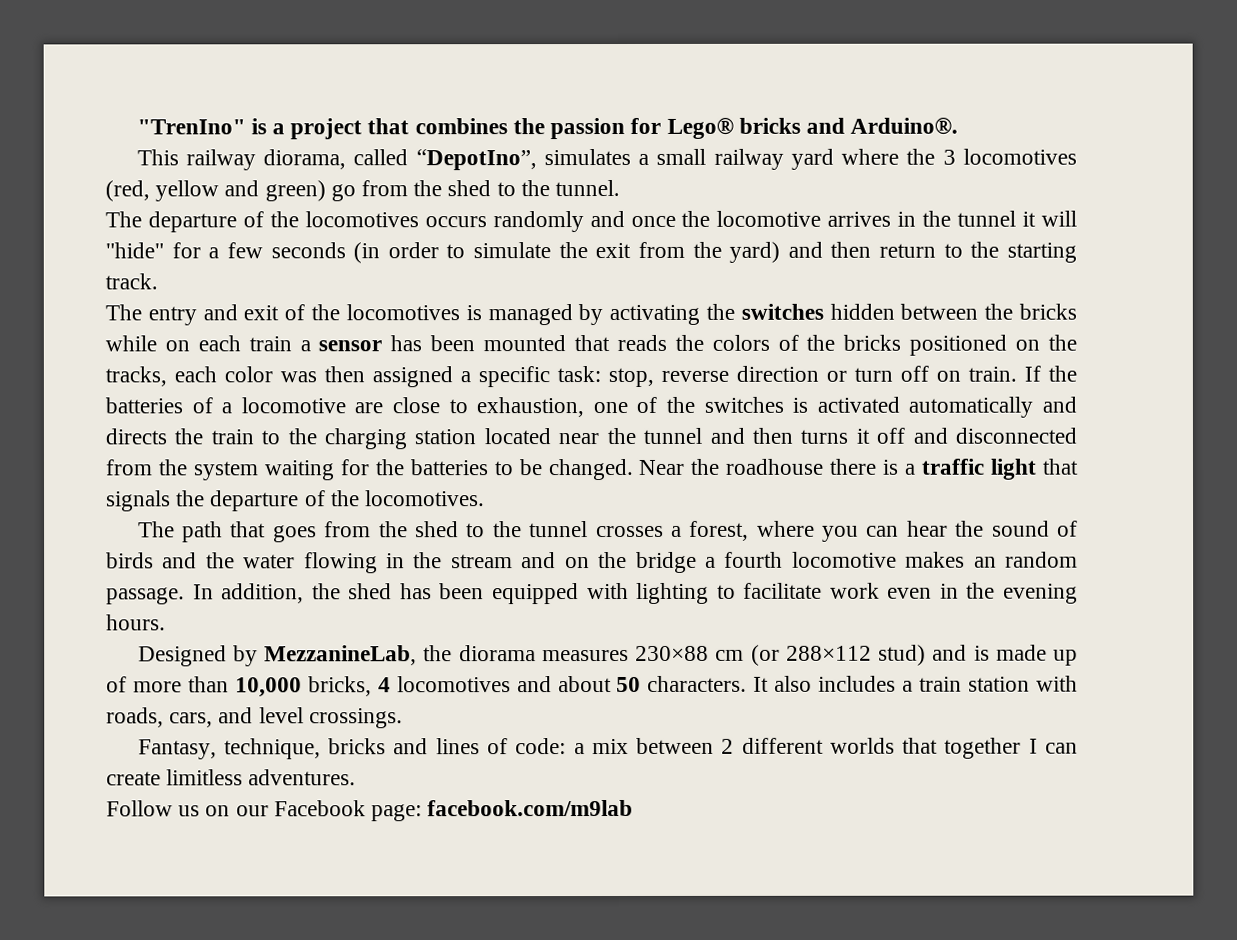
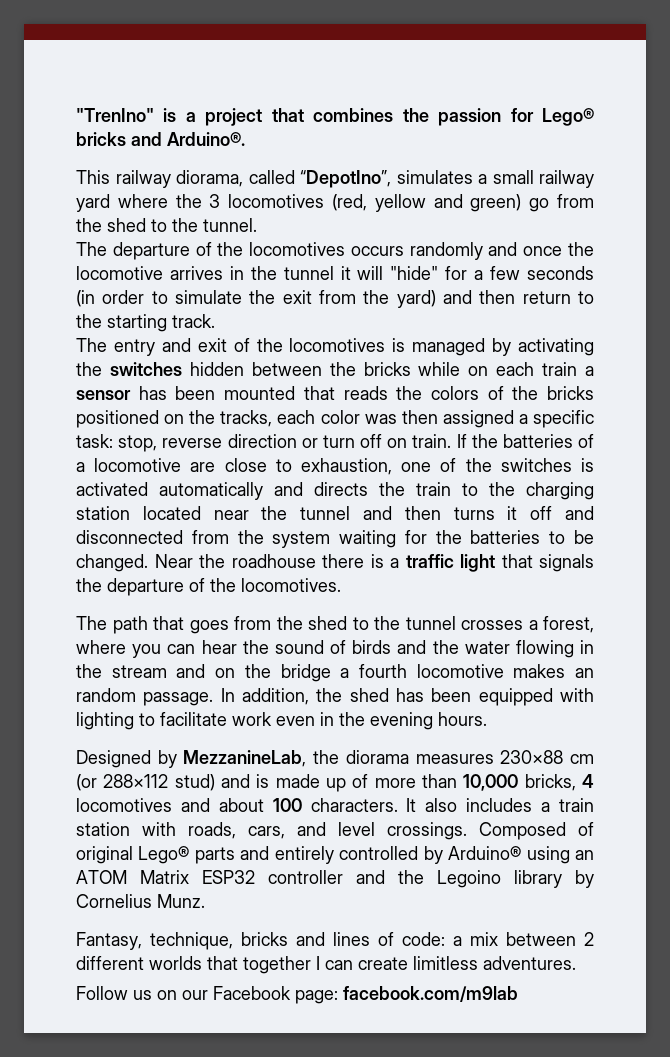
[616,676,642,693] 50 -> [272,798,302,812] 100
(403, 718) none -> [479,822,594,840] [76,846,595,864] [76,870,594,888] [76,894,205,908] Composed of original Lego® parts and entirely controlled by Arduino® using an ATOM Matrix ESP32 controller and the Legoino library by Cornelius Munz.

